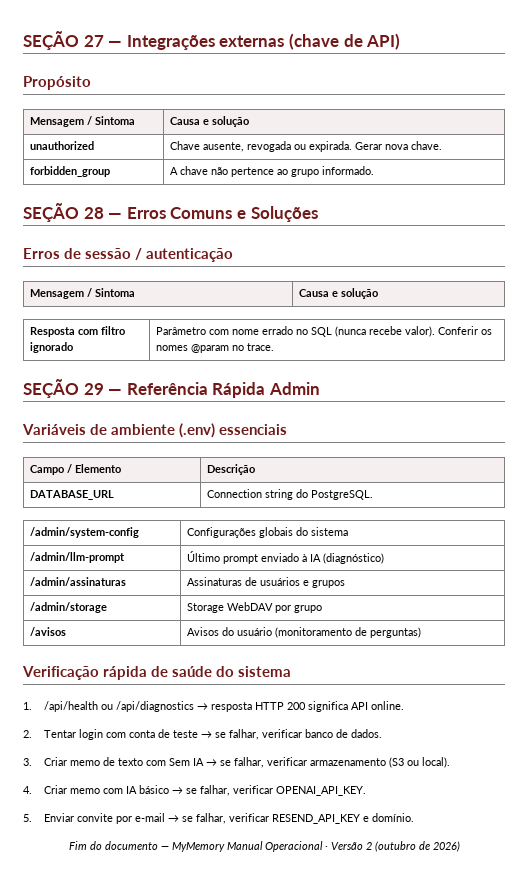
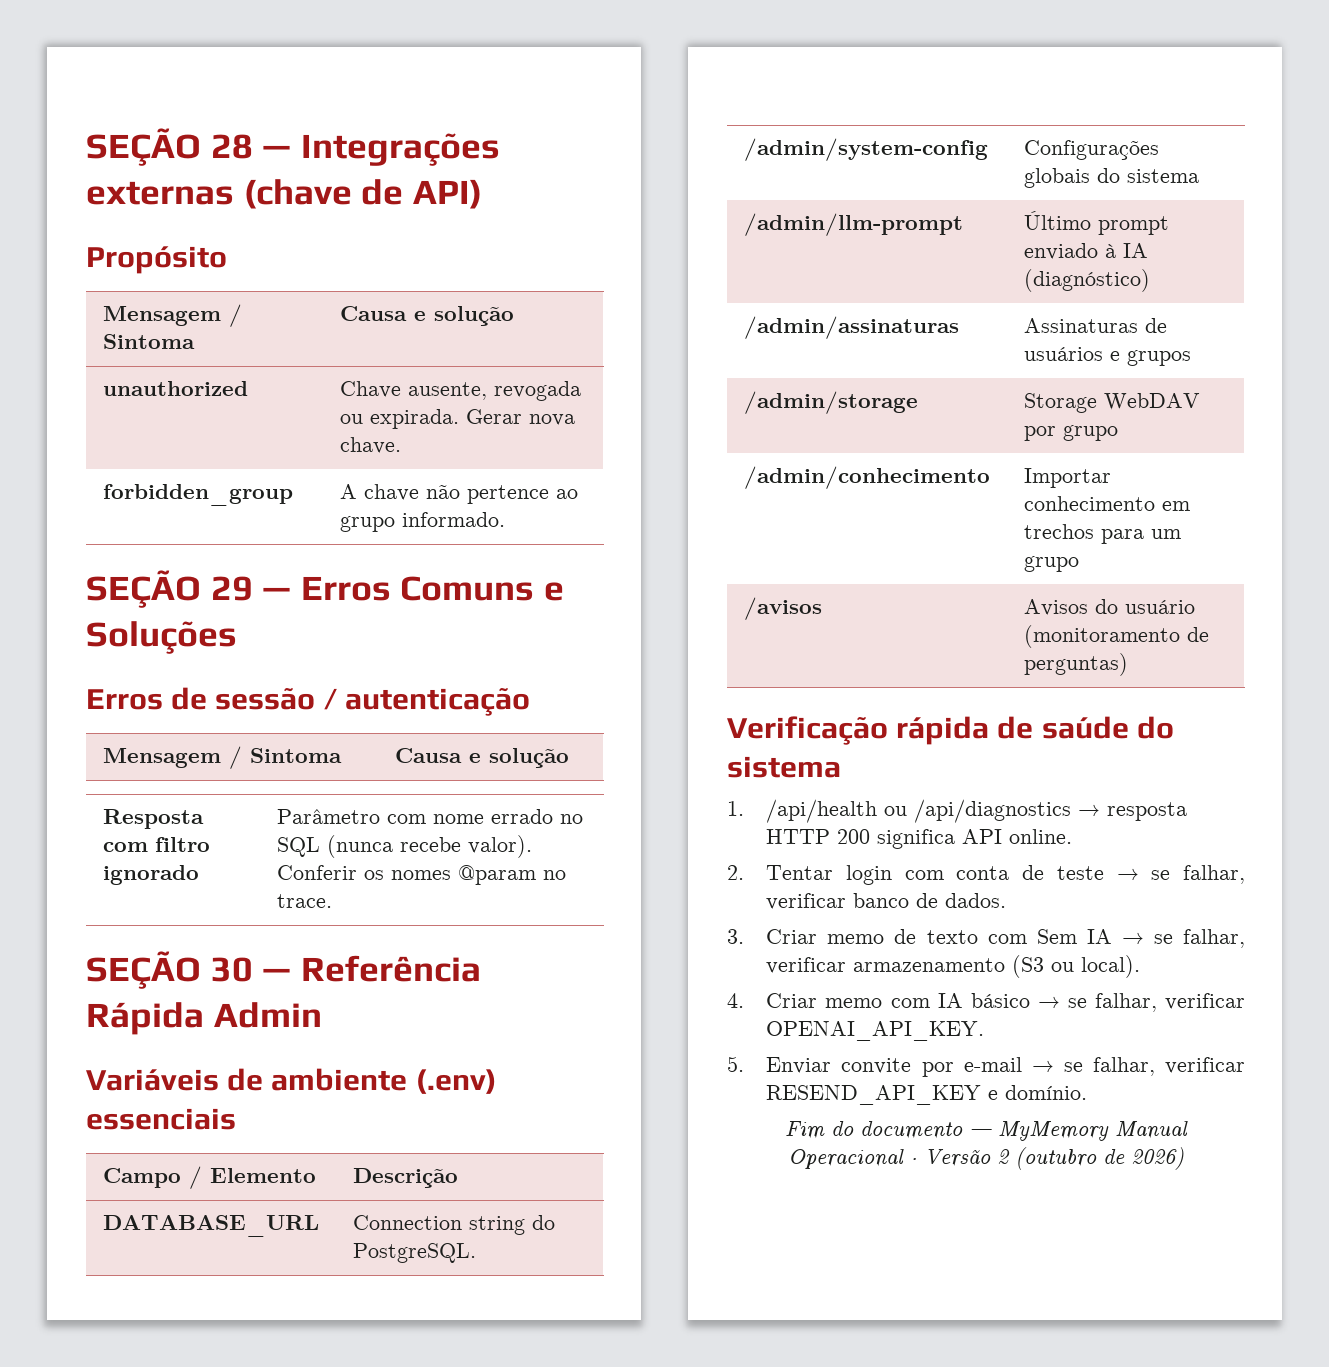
[23,31,104,50] SEÇÃO 27 -> [86,128,253,166] SEÇÃO 28
[83,207,104,219] 28 -> [210,576,253,601] 29
[83,383,104,395] 29 -> [210,957,253,982] 30
(322, 609) none -> [743,466,990,489] [1023,468,1111,488] [1023,496,1190,511] [1023,524,1181,544] [1023,556,1079,572] // /admin/conhecimento | Importar conhecimento em trechos para um grupo

